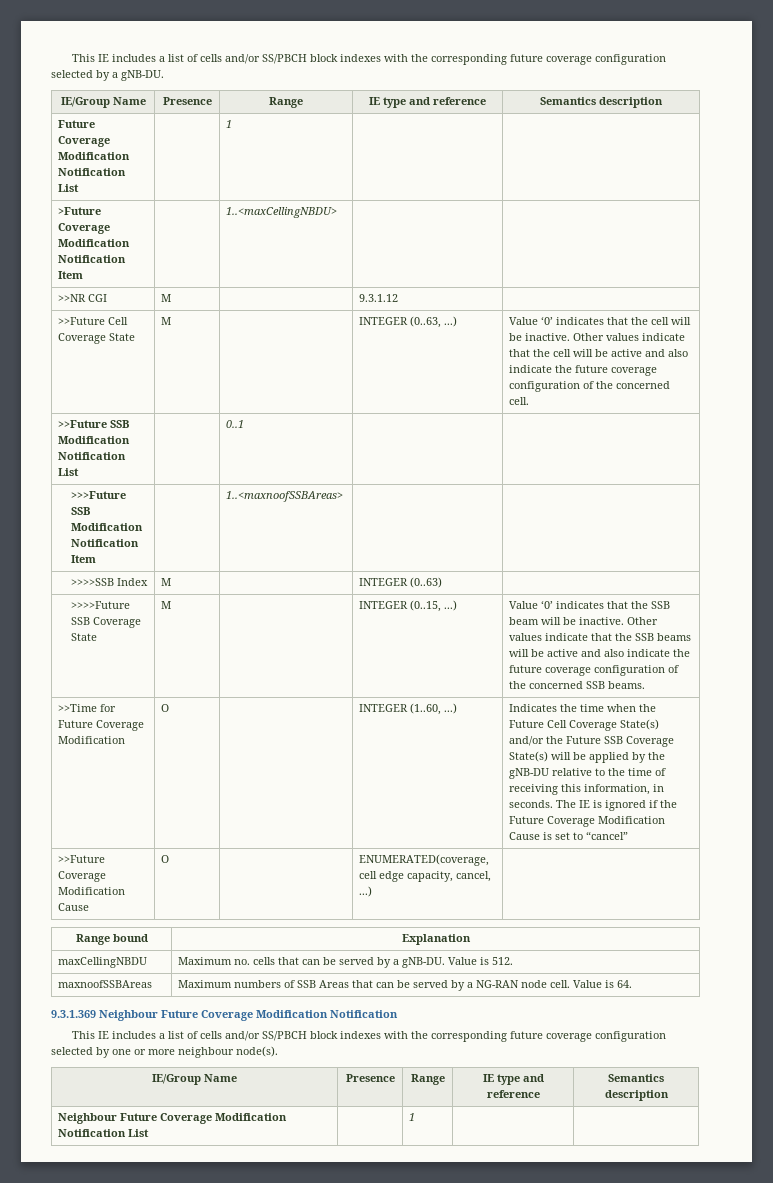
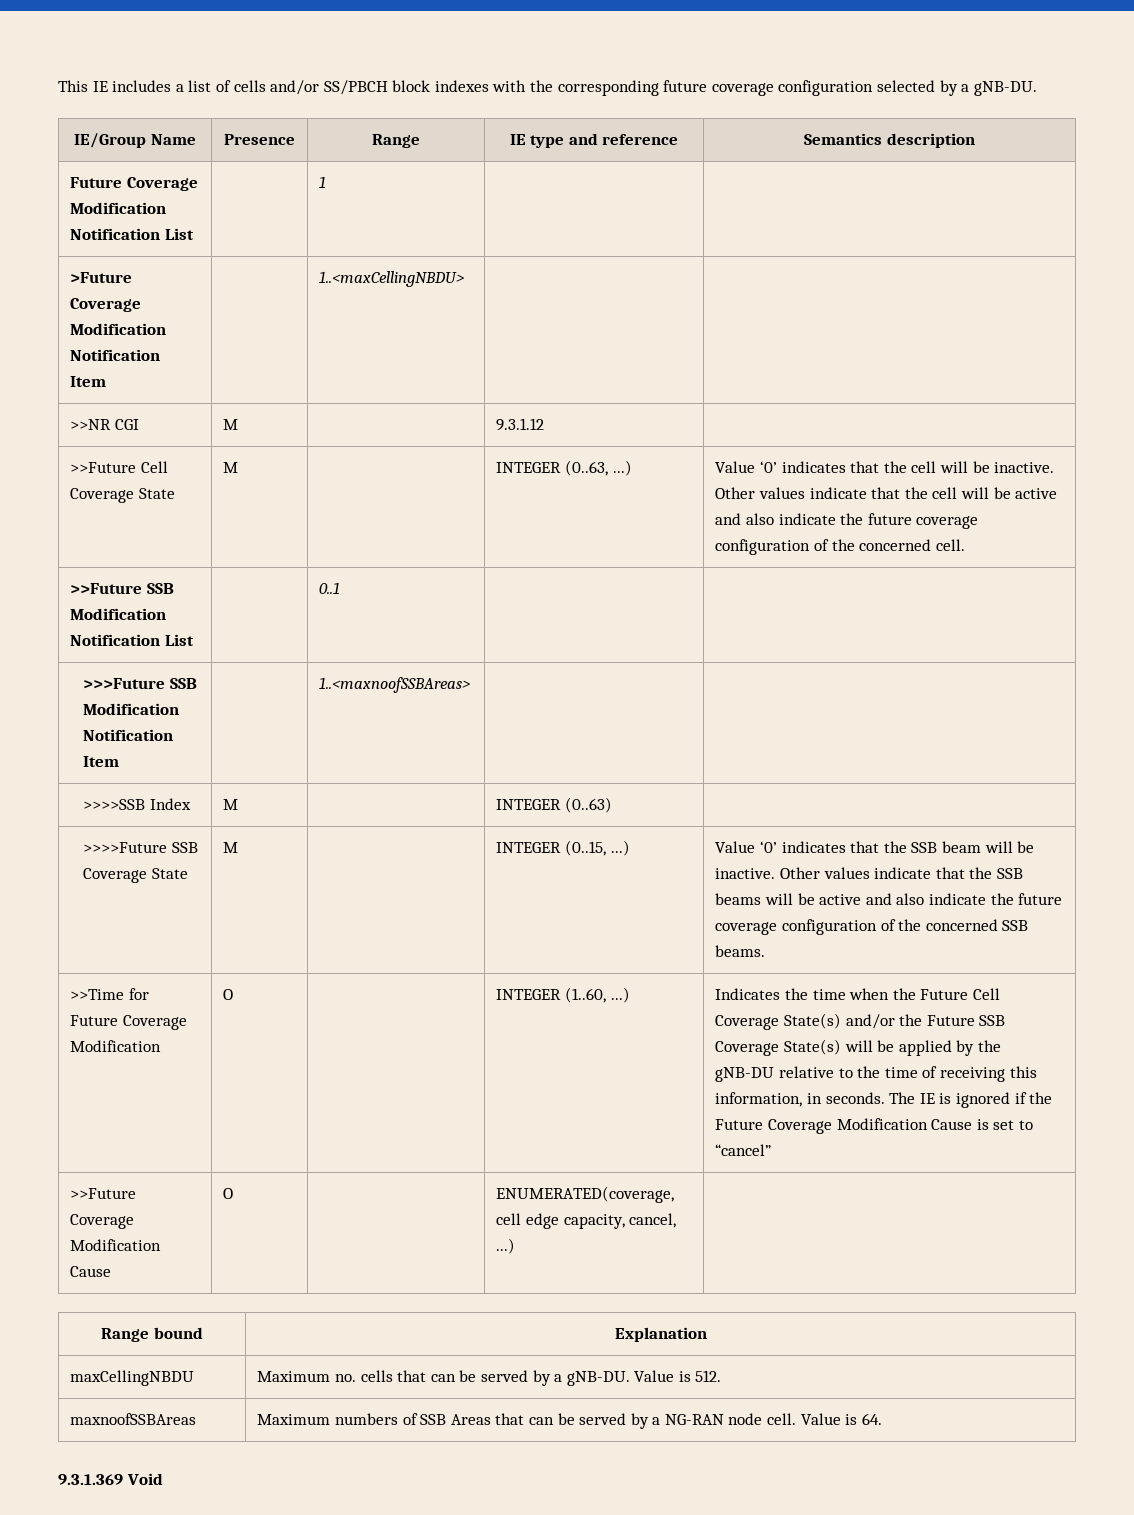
[99,1010,398,1021] [71,1031,666,1042] [51,1046,278,1058] [152,1074,237,1085] [345,1074,395,1082] [410,1074,445,1085] [482,1074,544,1085] [486,1090,540,1098] [608,1074,664,1082] [604,1090,669,1101] [58,1113,288,1124] [58,1129,150,1137] [409,1113,416,1121] Neighbour Future Coverage Modification Notification // This IE includes a list of cells and/or SS/PBCH block indexes with the corresponding future coverage configuration selected by one or more neighbour node(s). // IE/Group Name | Presence | Range | IE type and reference | Semantics description // Neighbour Future Coverage Modification Notification List | | 1 | | -> [126,1473,163,1485] Void

